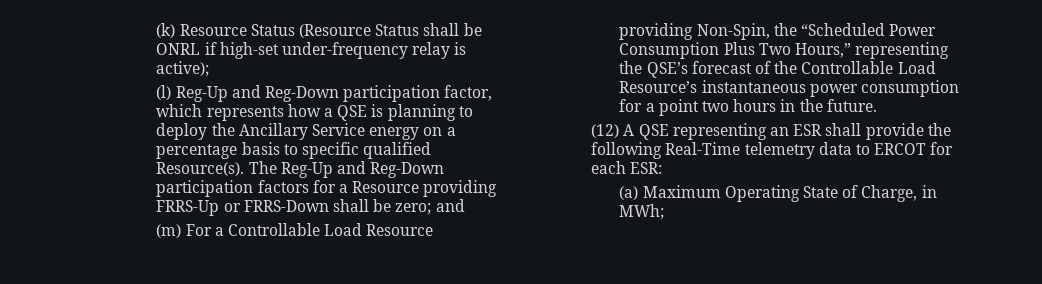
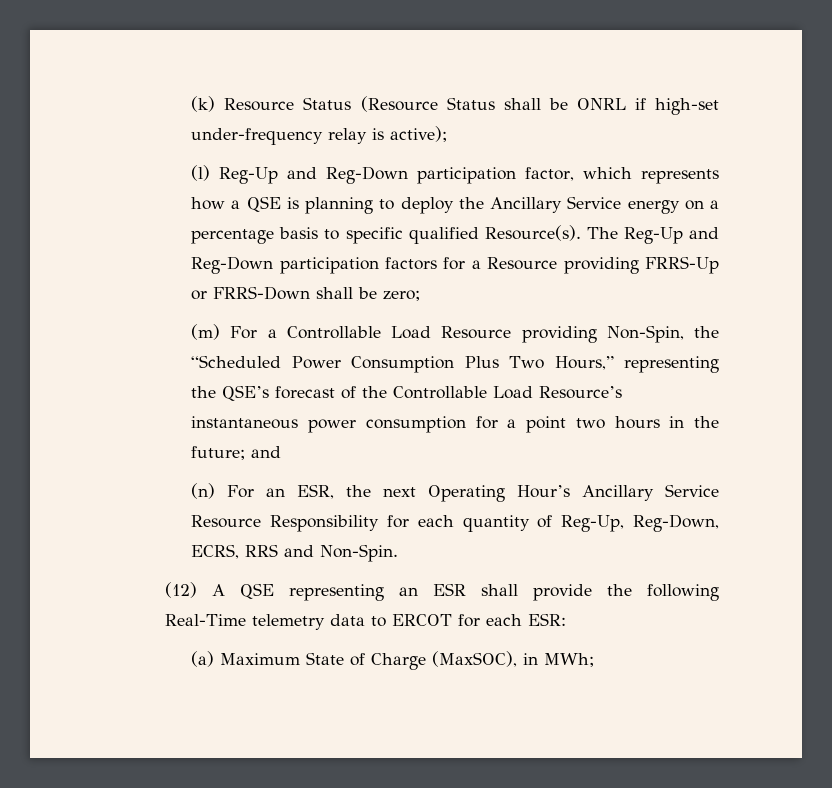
[435,199,465,212] and -> (421, 295) none
[826,99,877,112] future. -> [191,446,282,460] [191,483,719,502] [191,514,719,532] [191,544,399,562] future; and // (n) For an ESR, the next Operating Hour’s Ancillary Service Resource Responsibility for each quantity of Reg-Up, Reg-Down, ECRS, RRS and Non-Spin.
[724,185,800,202] Operating -> (301, 659) none
[861,185,918,202] Charge, -> [371,651,518,670] Charge (MaxSOC),

